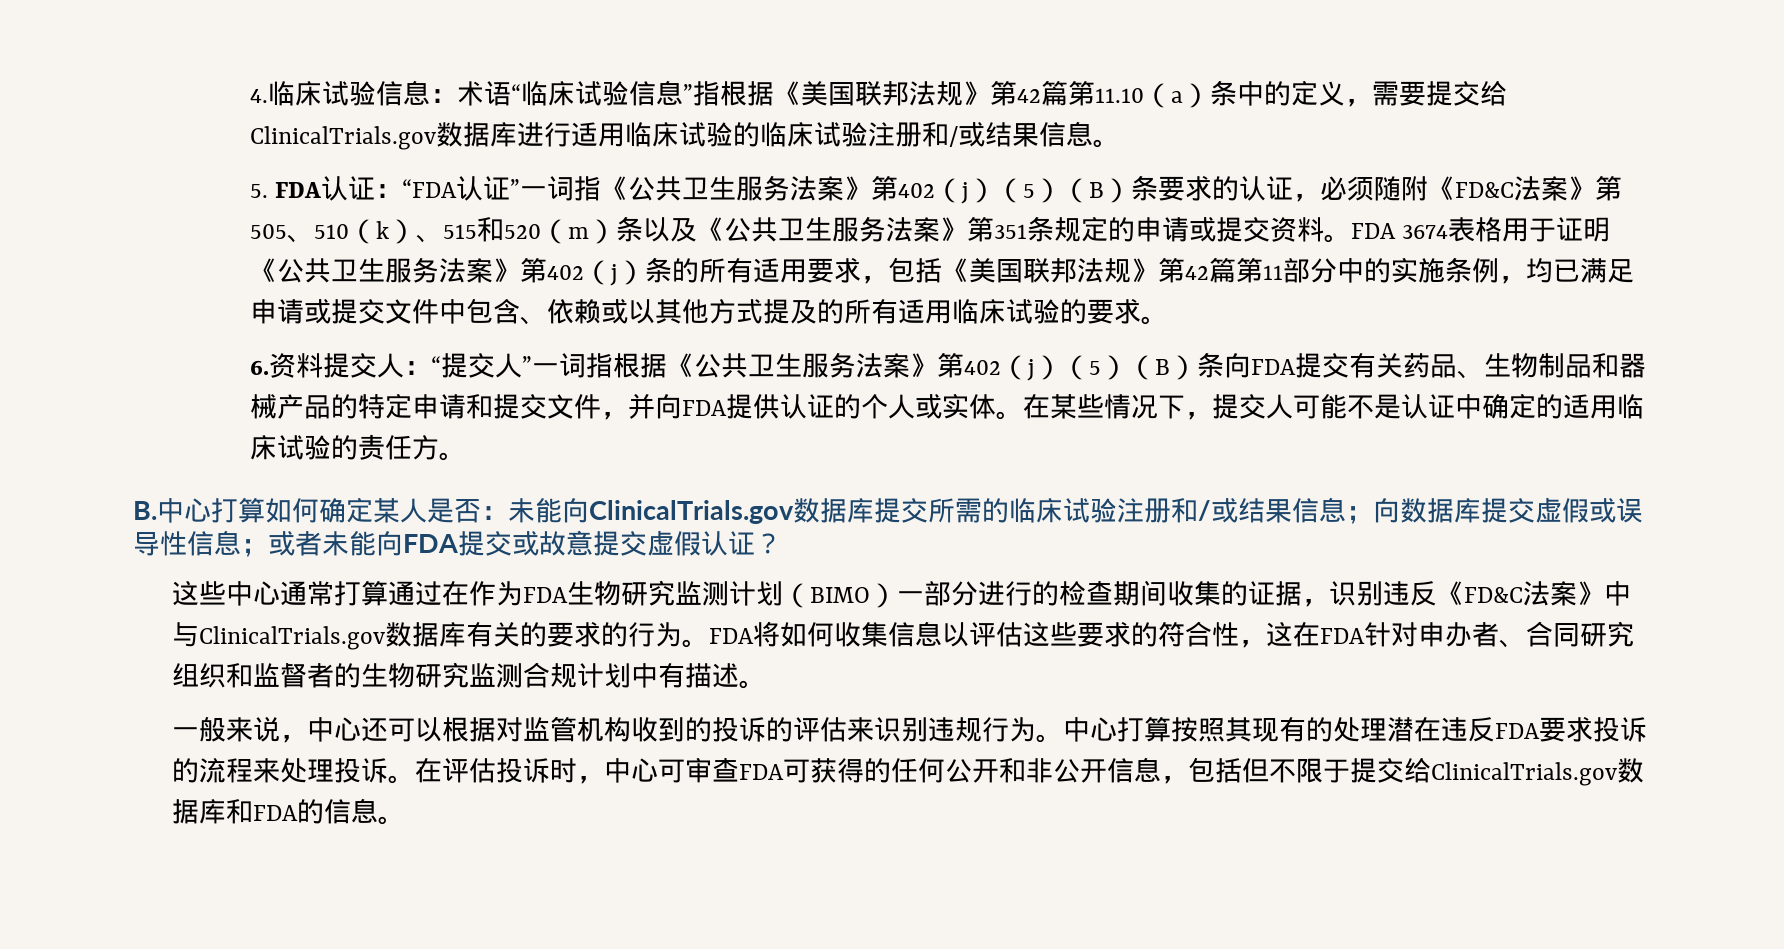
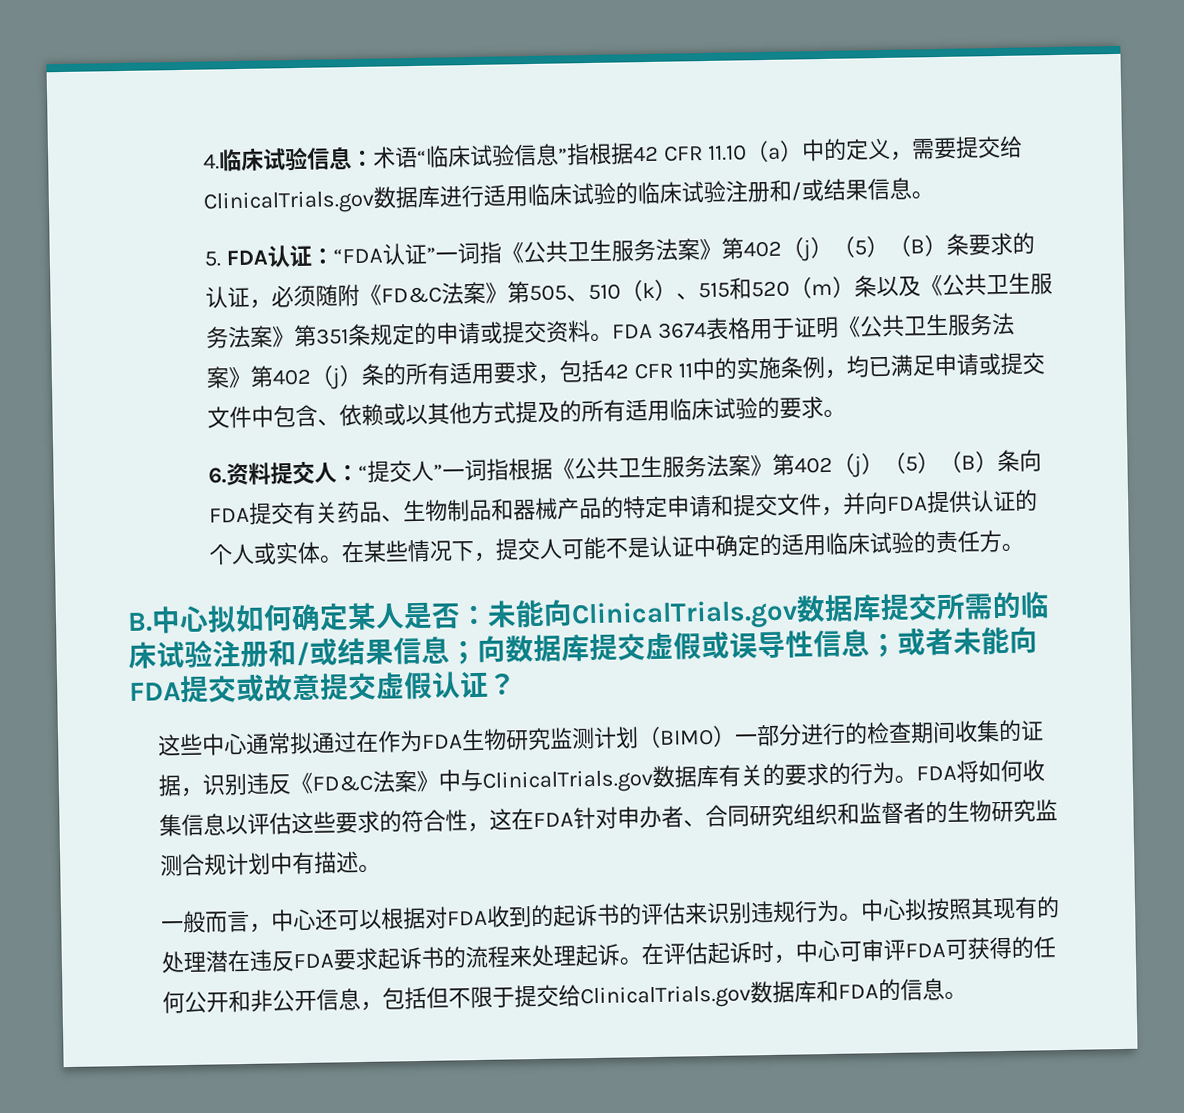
[773,80,1095,106] 《美国联邦法规》第42篇第 -> [631,145,703,162] 42 CFR
[1209,80,1237,106] 条 -> (803, 151) none
[941,257,1337,283] 《美国联邦法规》第42篇第11部分 -> [602,362,693,380] 42 CFR 11
[211,497,265,523] 打算 -> [207,605,237,634] 拟
[333,580,388,606] 打算 -> [288,731,313,755] 拟
[225,716,280,742] 来说 -> [204,910,250,933] 而言
[522,716,766,742] 监管机构收到的投诉 -> [446,903,620,928] FDA收到的起诉书
[1116,716,1171,742] 打算 -> [903,898,928,921] 拟
[1592,717,1647,742] 投诉 -> [376,946,445,970] 起诉书
[333,758,361,783] 投 -> [574,944,599,967] 起
[495,758,523,783] 投 -> [706,942,730,965] 起
[711,758,739,782] 查 -> [882,939,906,962] 评

